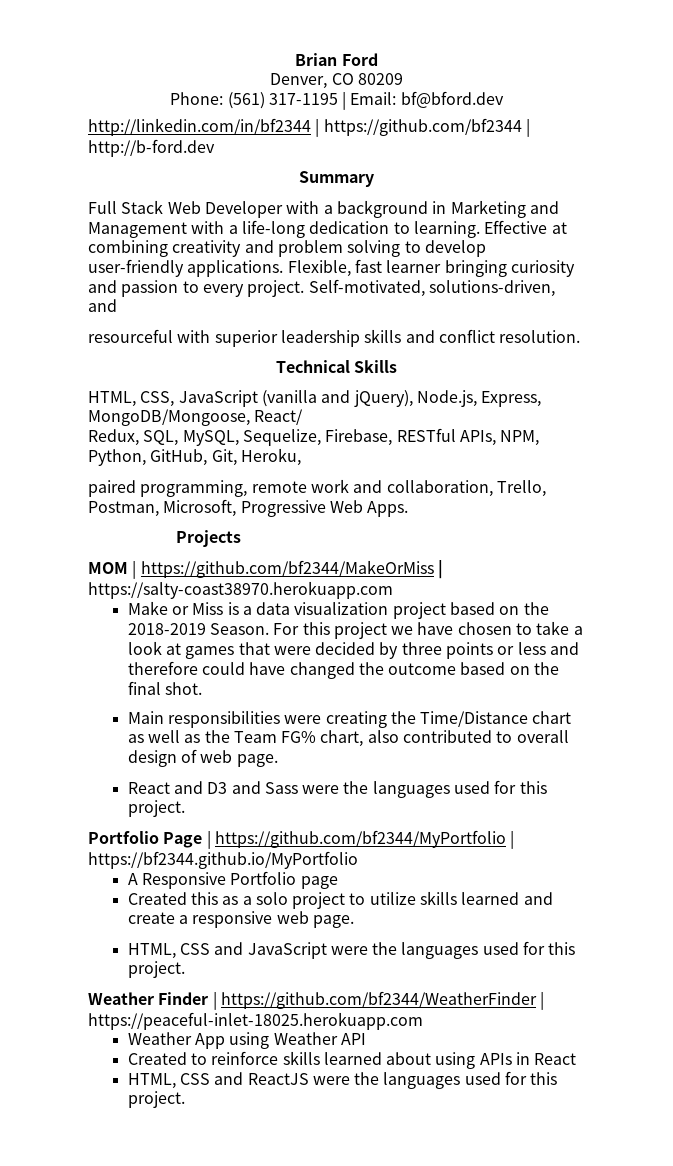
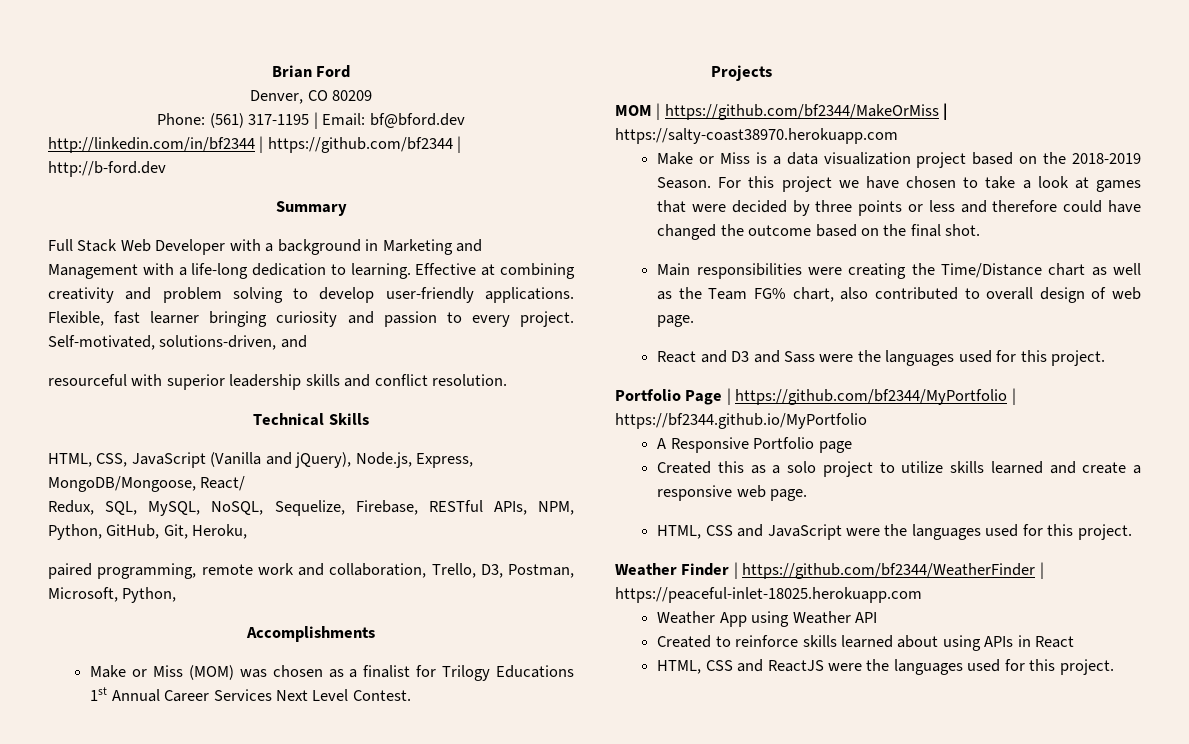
[261,390,317,407] (vanilla -> [210,452,262,467] (Vanilla
(239, 438) none -> [211,501,264,515] NoSQL,
(546, 488) none -> [480,564,503,578] D3,
[240,500,409,517] Progressive Web Apps. -> [122,587,177,603] [246,626,375,642] [90,665,574,681] [90,687,411,702] Python, // Accomplishments // Make or Miss (MOM) was chosen as a finalist for Trilogy Educations 1st Annual Career Services Next Level Contest.

